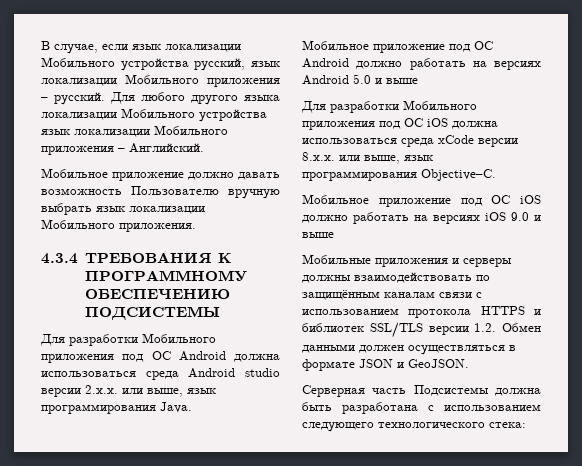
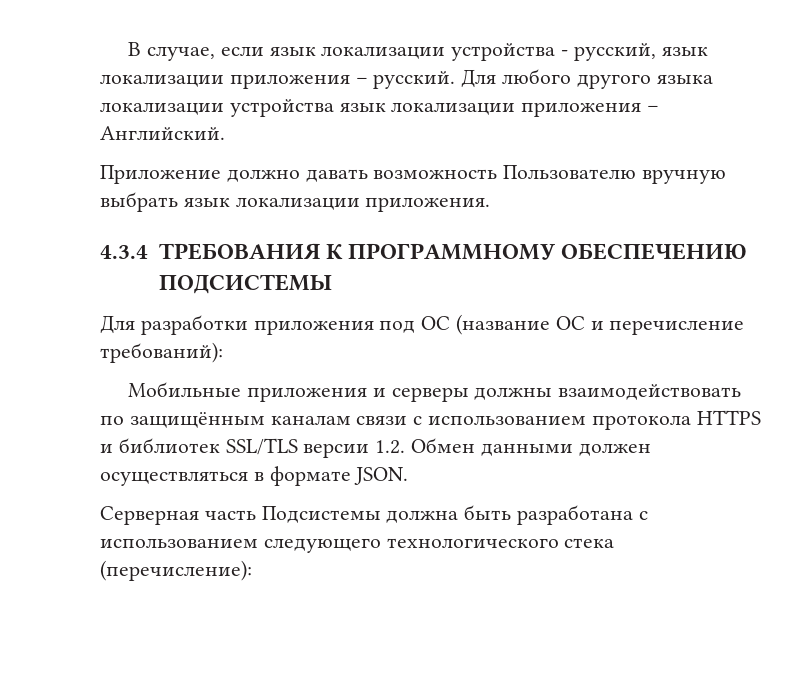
[41,57,189,71] Мобильного устройства -> [451,43,568,61] устройства -
[125,74,199,84] Мобильного -> (224, 80) none
[121,108,195,118] Мобильного -> (224, 108) none
[154,125,228,135] Мобильного -> (516, 108) none
[41,168,184,181] Мобильное приложение -> [100,165,221,184] Приложение
[41,219,115,229] Мобильного -> (360, 203) none
[142,333,216,343] [41,351,280,363] [41,368,280,380] [41,385,216,397] [41,402,192,414] [302,40,493,53] [302,58,541,70] [302,74,418,85] [301,100,477,113] [302,118,498,130] [302,135,518,147] [302,152,433,164] [302,169,496,181] [302,194,541,207] [302,212,541,224] [302,232,334,238] Мобильного приложения под ОС Android должна использоваться среда Android studio версии 2.х.х. или выше, язык программирования Java. // Мобильное приложение под ОС Android должно работать на версиях Android 5.0 и выше // Для разработки Мобильного приложения под ОС iOS должна использоваться среда xCode версии 8.х.х. или выше, язык программирования Objective–C. // Мобильное приложение под ОС iOS должно работать на версиях iOS 9.0 и выше -> [253,314,745,335] [100,342,223,363] приложения под ОС (название ОС и перечисление требований):
[359,359,469,368] JSON и GeoJSON. -> [354,467,409,485] JSON.
[489,422,526,428] стека: -> [564,538,615,548] [100,560,252,581] стека (перечисление):

